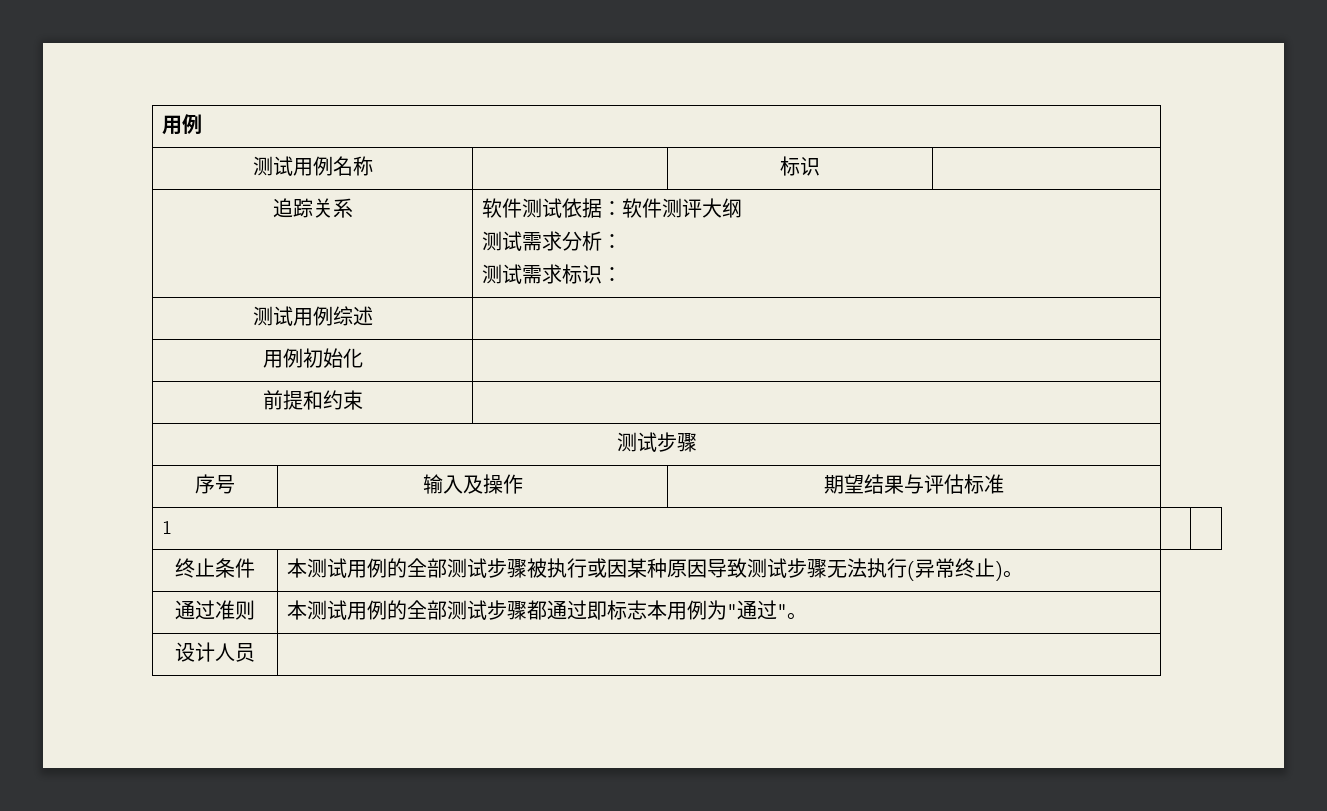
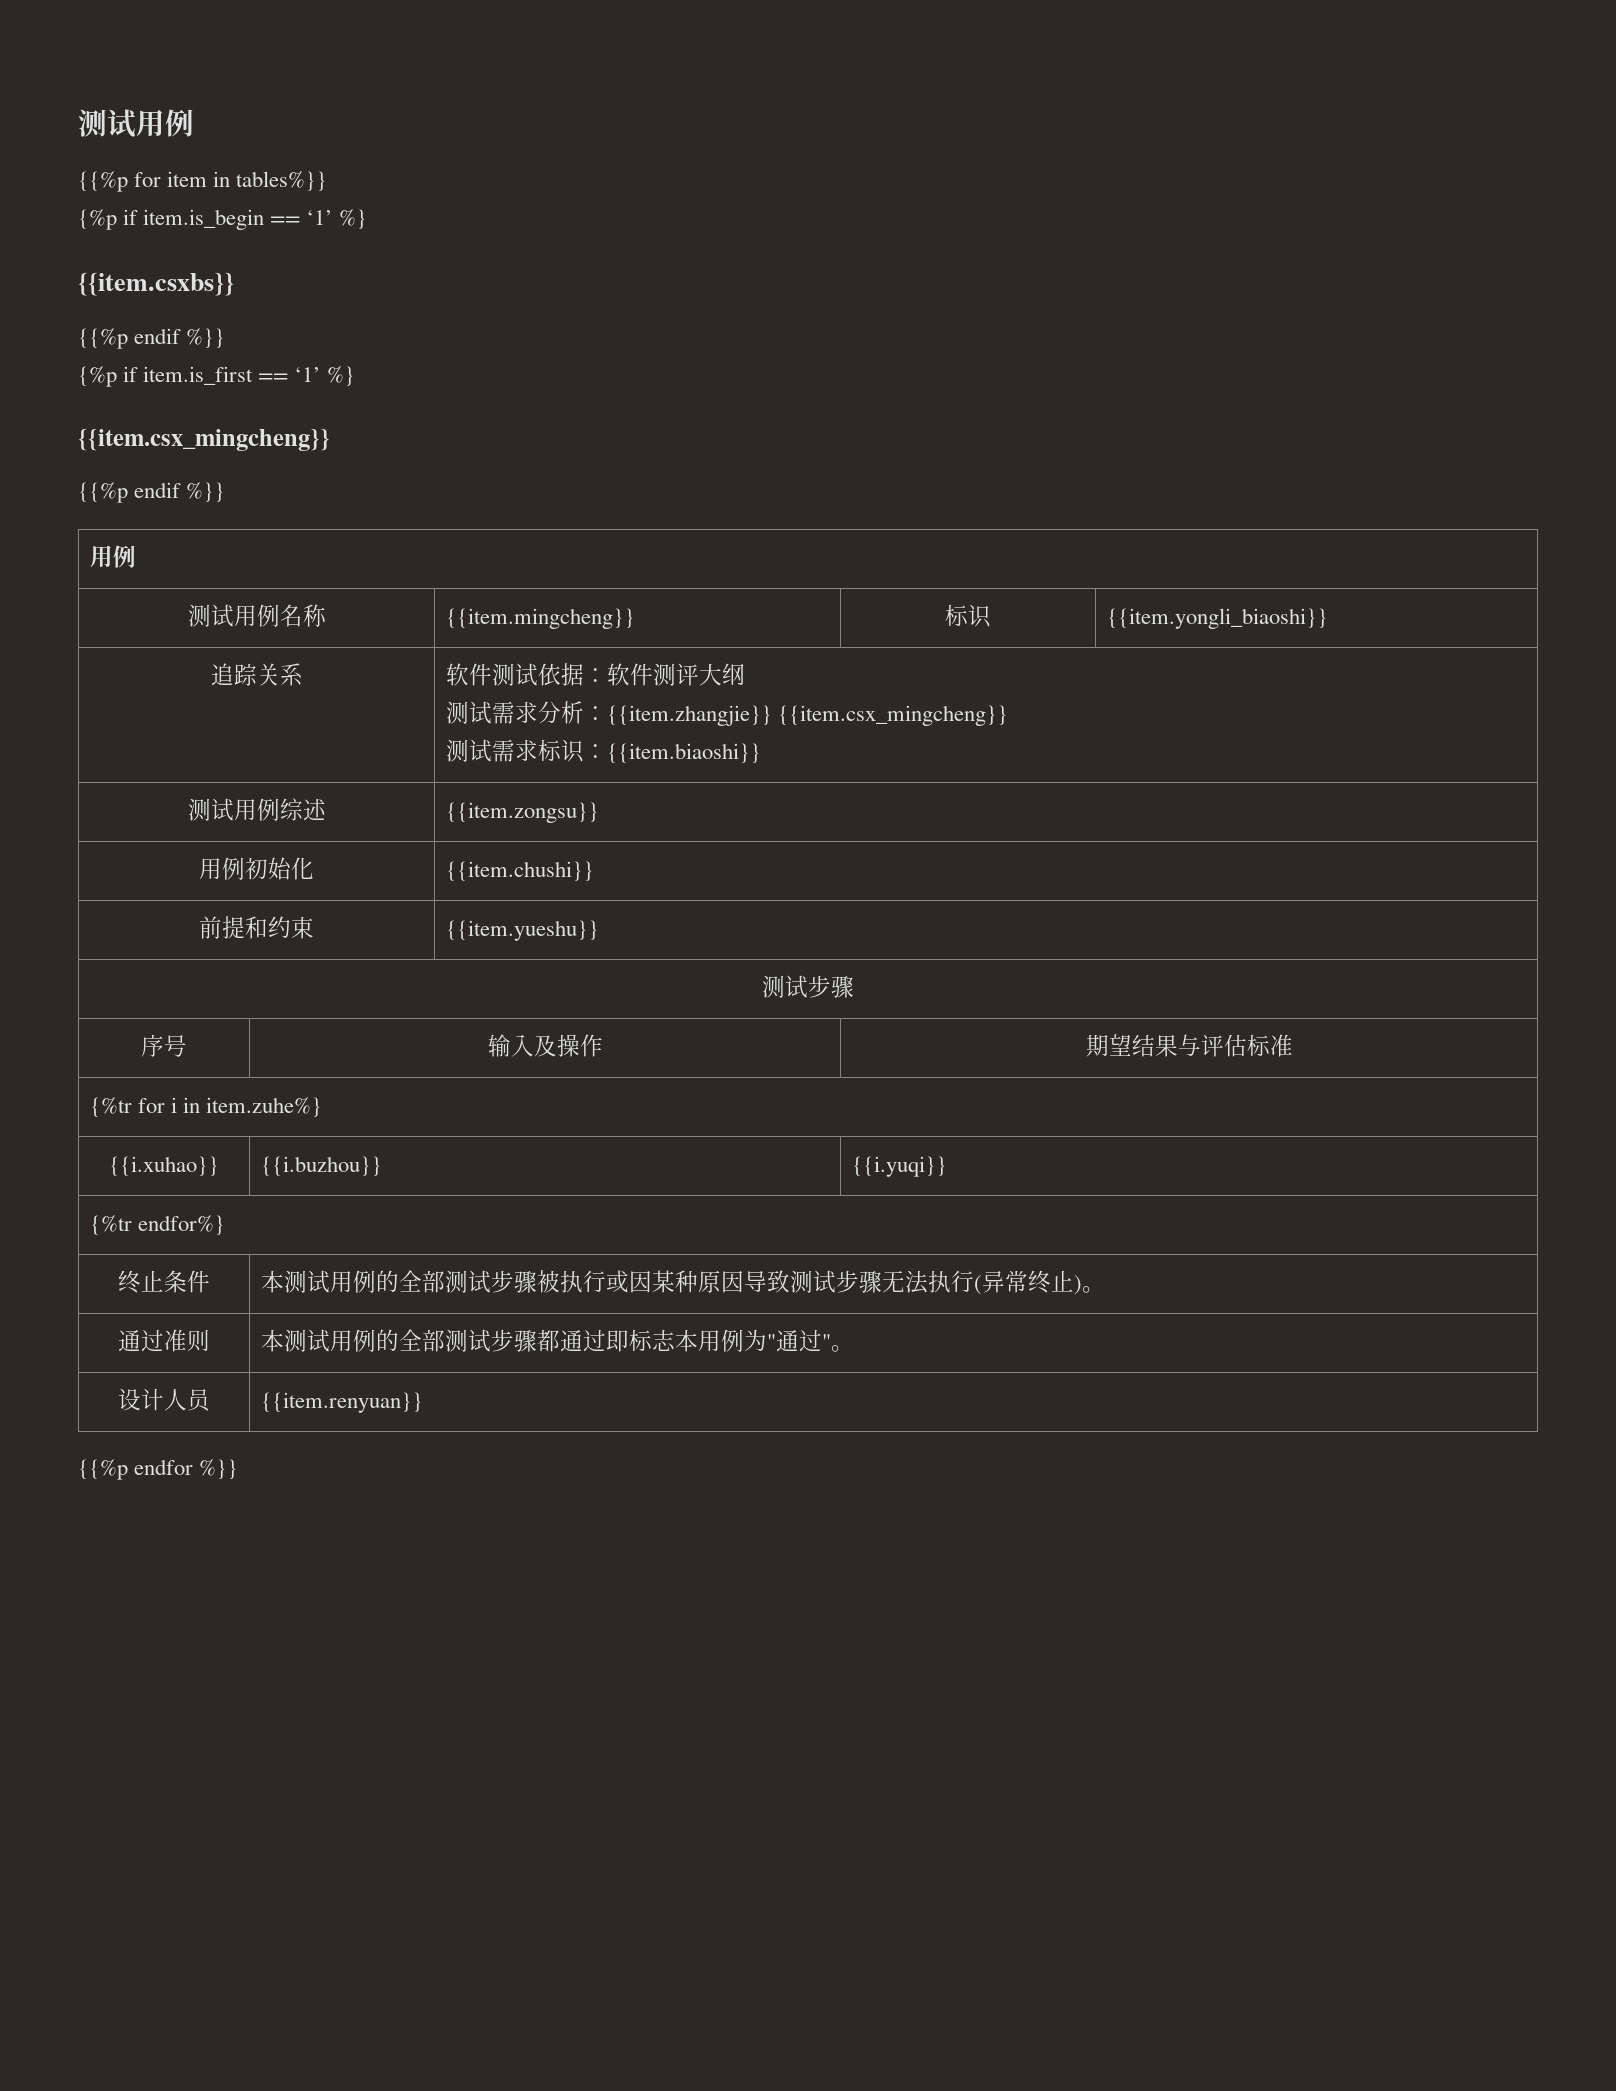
(162, 125) none -> [78,109,194,138] [78,171,328,192] [78,209,368,230] [78,272,234,296] [78,328,226,349] [78,366,356,387] [78,428,330,451] [78,482,226,503] 测试用例 // {{%p for item in tables%}} // {%p if item.is_begin == ‘1’ %} // {{item.csxbs}} // {{%p endif %}} // {%p if item.is_first == ‘1’ %} // {{item.csx_mingcheng}} // {{%p endif %}} //
(373, 166) none -> [445,608,635,629] {{item.mingcheng}}
(820, 166) none -> [1106,608,1328,629] {{item.yongli_biaoshi}}
(623, 241) none -> [606,705,1008,726] {{item.zhangjie}} {{item.csx_mingcheng}}
(623, 274) none -> [606,743,761,763] {{item.biaoshi}}
(373, 316) none -> [445,802,599,823] {{item.zongsu}}
(363, 358) none -> [445,861,594,881] {{item.chushi}}
(363, 400) none -> [445,920,599,941] {{item.yueshu}}
[162,521,173,534] 1 | | -> [89,1097,323,1117] [109,1156,219,1176] [260,1156,382,1176] [851,1156,947,1177] [89,1215,225,1235] {%tr for i in item.zuhe%} // {{i.xuhao}} | {{i.buzhou}} | {{i.yuqi}} // {%tr endfor%}
(255, 652) none -> [260,1392,423,1413] [78,1459,239,1480] {{item.renyuan}} // {{%p endfor %}}

